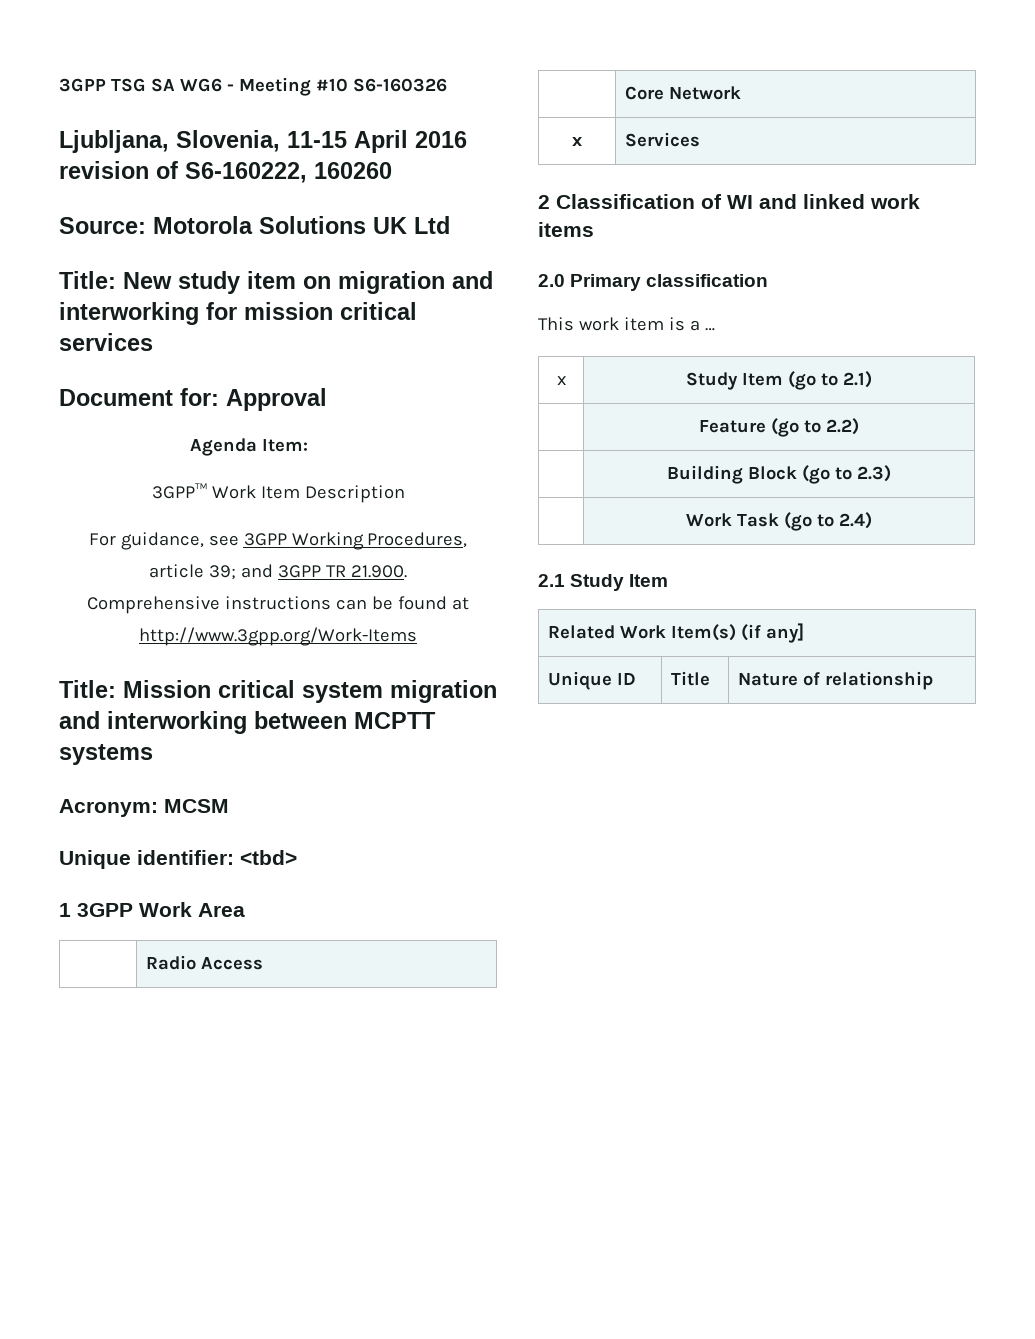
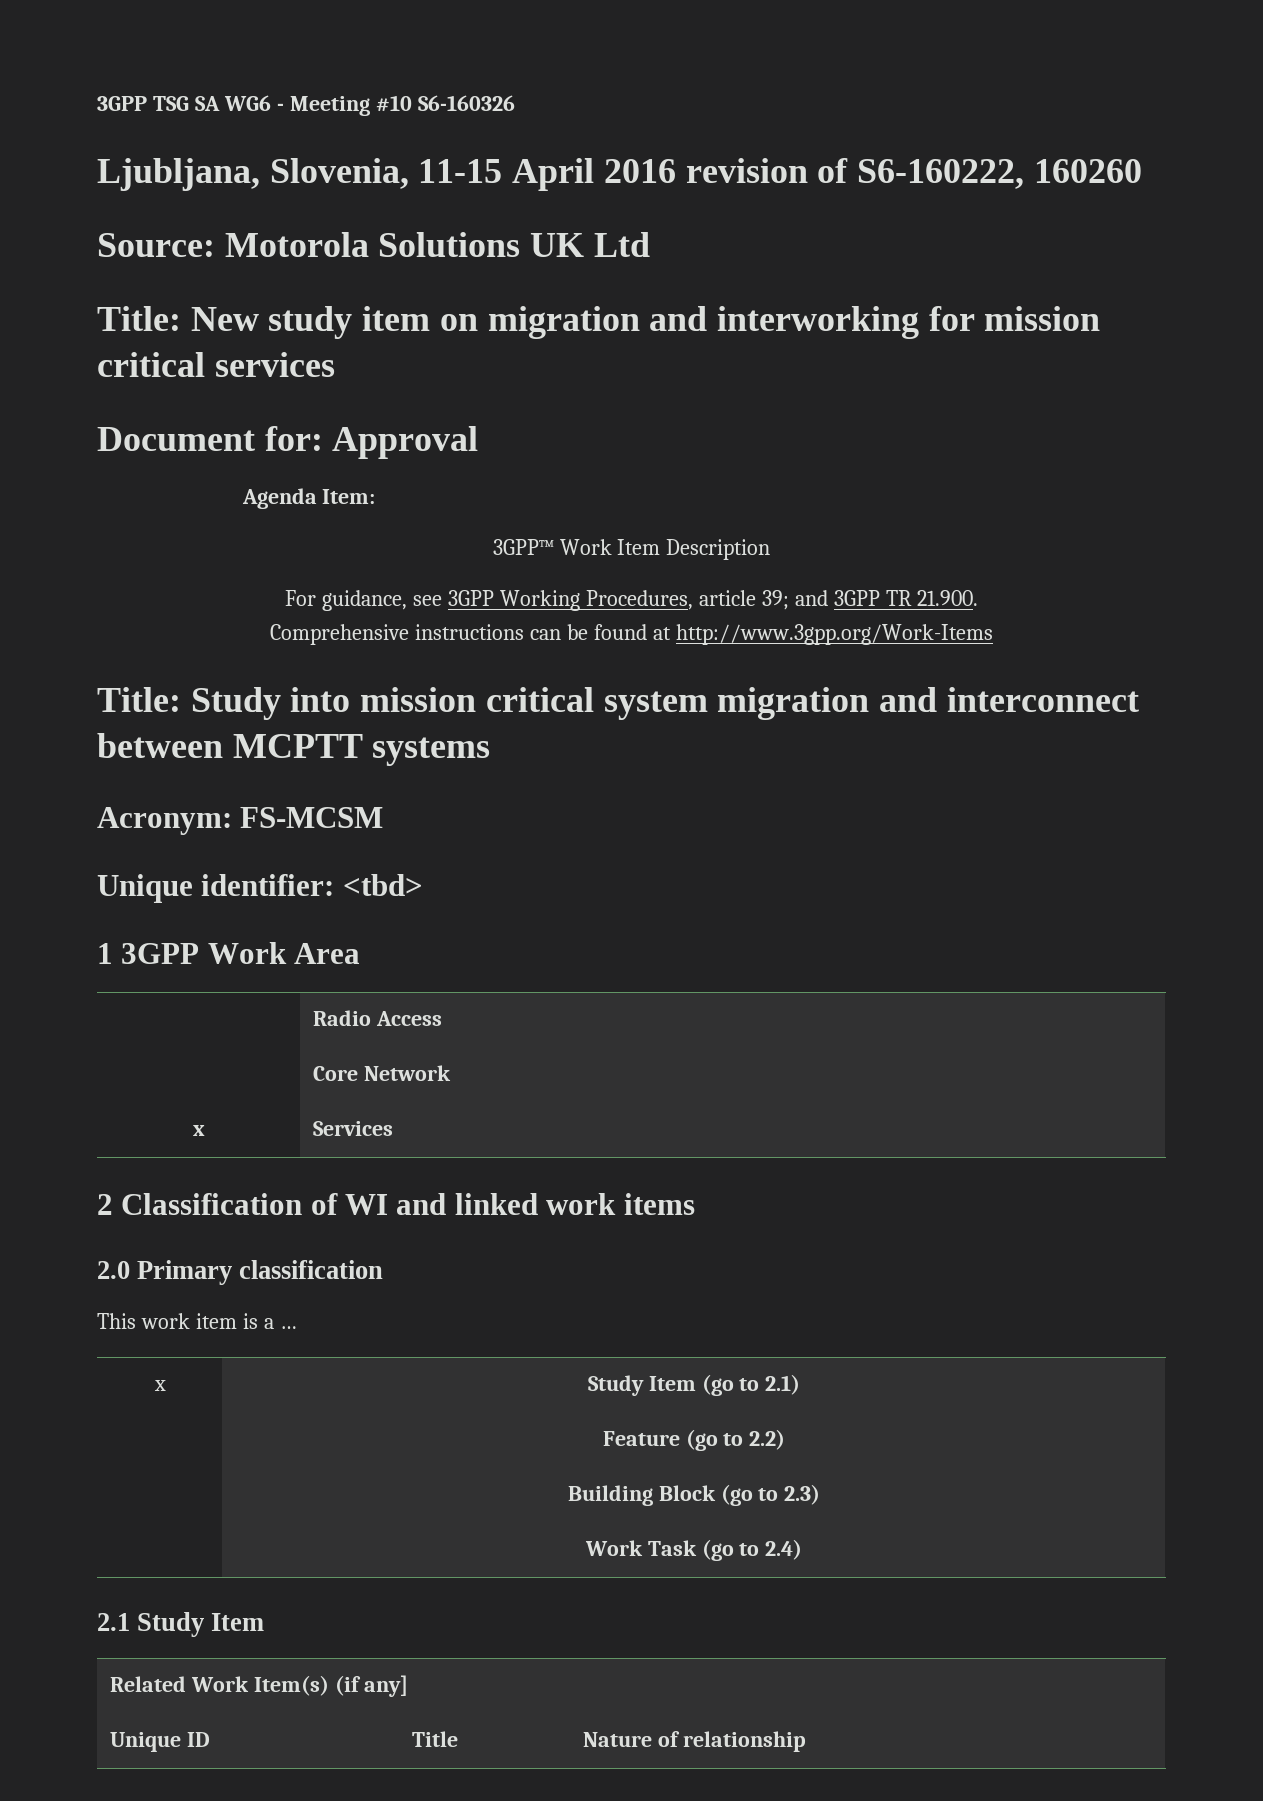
[123,680,211,698] Mission -> [190,687,477,720] Study into mission
[107,711,247,734] interworking -> [946,687,1139,712] interconnect
[164,799,229,813] MCSM -> [240,807,384,828] FS-MCSM

